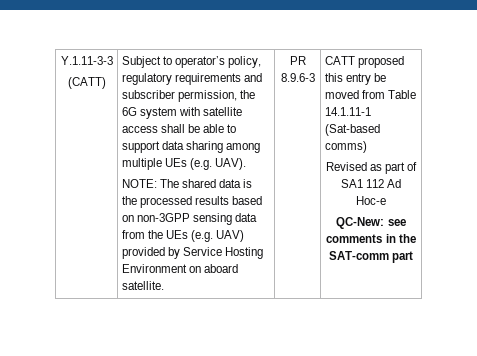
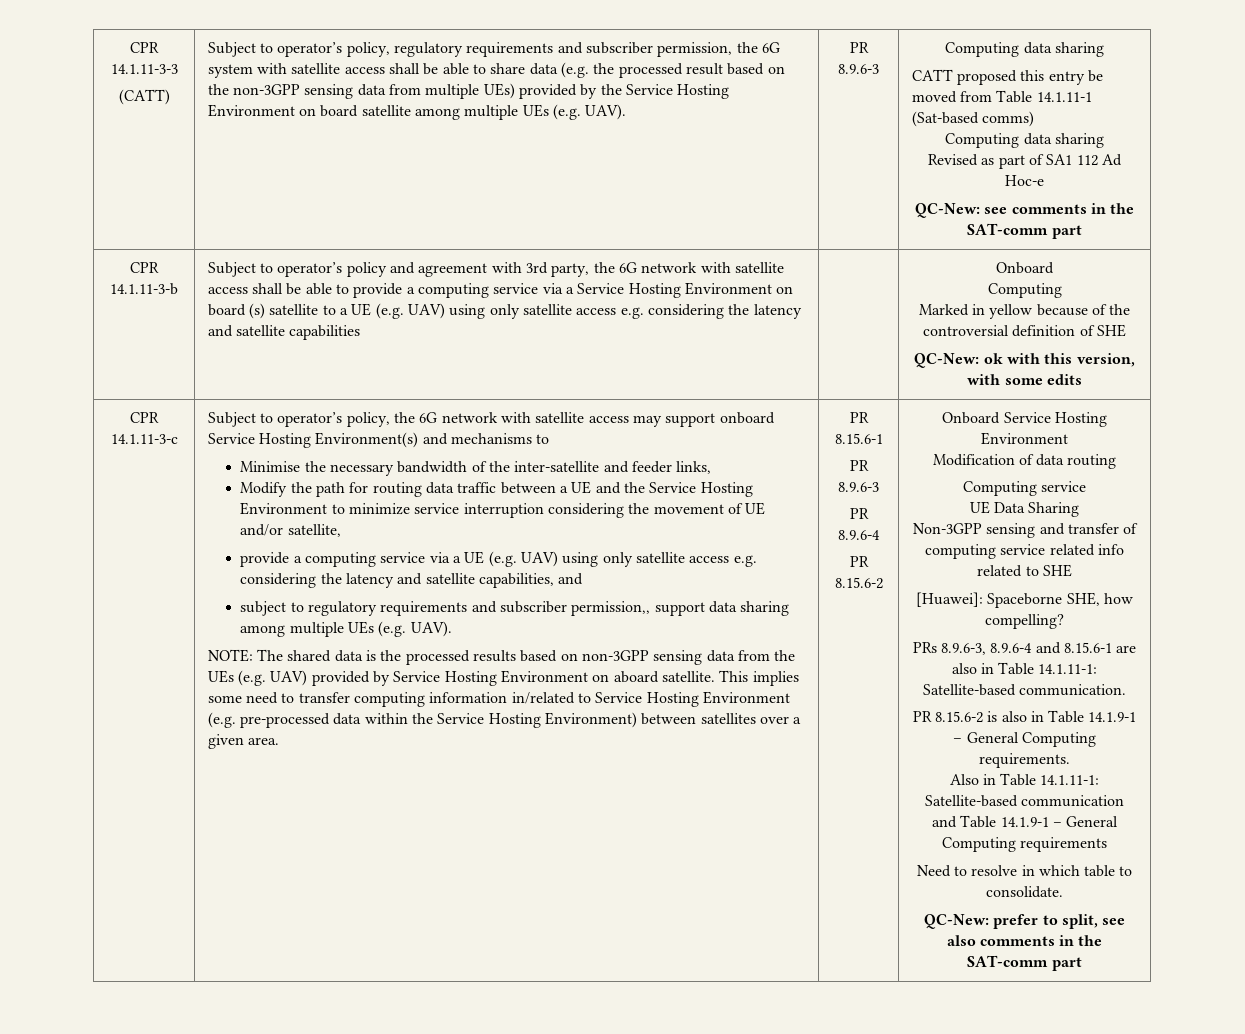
[60,56,113,65] Y.1.11-3-3 -> [130,42,159,53] [110,64,178,74] CPR 14.1.11-3-3
(237, 128) none -> [490,62,785,78] [207,83,730,99] [207,104,627,120] [849,42,869,53] [838,64,879,74] [945,42,1104,57] [911,69,1104,85] [911,90,1092,103] [911,111,1035,127] [945,133,1104,148] [928,154,1122,169] [1005,175,1044,186] [914,203,1135,218] [967,223,1082,239] [130,262,159,273] [110,283,178,295] [207,262,784,277] [207,282,794,298] [207,303,802,319] [207,325,361,340] [996,262,1054,274] [987,283,1062,298] [918,304,1131,319] [923,324,1126,337] [914,353,1135,368] [967,374,1082,385] [130,412,159,423] [110,434,178,444] [207,412,775,427] [207,432,550,448] [240,461,712,476] [240,481,753,497] [240,502,766,518] [240,524,341,537] [240,551,757,567] [240,573,584,588] [240,601,651,616] share data (e.g. the processed result based on the non-3GPP sensing data from multiple UEs) provided by the Service Hosting Environment on board satellite among multiple UEs (e.g. UAV). | PR 8.9.6-3 | Computing data sharing // CATT proposed this entry be moved from Table 14.1.11-1 (Sat-based comms) // Computing data sharing // Revised as part of SA1 112 Ad Hoc-e // QC-New: see comments in the SAT-comm part // CPR 14.1.11-3-b | Subject to operator’s policy and agreement with 3rd party, the 6G network with satellite access shall be able to provide a computing service via a Service Hosting Environment on board (s) satellite to a UE (e.g. UAV) using only satellite access e.g. considering the latency and satellite capabilities | | Onboard // Computing // Marked in yellow because of the controversial definition of SHE // QC-New: ok with this version, with some edits // CPR 14.1.11-3-c | Subject to operator’s policy, the 6G network with satellite access may support onboard Service Hosting Environment(s) and mechanisms to // Minimise the necessary bandwidth of the inter-satellite and feeder links, // Modify the path for routing data traffic between a UE and the Service Hosting Environment to minimize service interruption considering the movement of UE and/or satellite, // provide a computing service via a UE (e.g. UAV) using only satellite access e.g. considering the latency and satellite capabilities, and // subject to regulatory requirements and subscriber permission,,
[289,56,306,65] [280,73,315,82] [324,56,405,68] [324,73,387,85] [324,90,417,99] [324,107,371,116] [324,124,380,136] [324,141,367,153] [325,162,418,174] [340,179,402,188] [356,196,386,205] [336,217,406,229] | PR 8.9.6-3 | CATT proposed this entry be moved from Table 14.1.11-1 (Sat-based comms) // Revised as part of SA1 112 Ad Hoc-e // QC-New: see -> [719,670,799,686] [207,691,790,707] [207,712,802,728] [207,734,280,749] [849,412,869,423] [834,433,883,444] [849,460,869,471] [838,482,879,492] [849,508,869,519] [838,530,880,540] [849,556,869,567] [834,577,883,589] [942,412,1107,427] [981,432,1068,445] [932,454,1117,469] [962,481,1087,496] [969,501,1080,517] [912,523,1139,538] [925,544,1124,559] [977,564,1072,577] [916,592,1133,608] [985,614,1064,629] [912,642,1137,655] [951,662,1098,675] [922,684,1127,696] [912,710,1137,723] [953,732,1096,747] [979,753,1070,768] [949,773,1100,786] [924,795,1125,807] [931,815,1119,828] [941,837,1108,852] [916,865,1133,877] [986,886,1063,898] [923,914,1126,929] [946,935,976,946] This implies some need to transfer computing information in/related to Service Hosting Environment (e.g. pre-processed data within the Service Hosting Environment) between satellites over a given area. | PR 8.15.6-1 // PR 8.9.6-3 // PR 8.9.6-4 // PR 8.15.6-2 | Onboard Service Hosting Environment // Modification of data routing // Computing service // UE Data Sharing // Non-3GPP sensing and transfer of computing service related info related to SHE // [Huawei]: Spaceborne SHE, how compelling? // PRs 8.9.6-3, 8.9.6-4 and 8.15.6-1 are also in Table 14.1.11-1: Satellite-based communication. // PR 8.15.6-2 is also in Table 14.1.9-1 – General Computing requirements. // Also in Table 14.1.11-1: Satellite-based communication and Table 14.1.9-1 – General Computing requirements // Need to resolve in which table to consolidate. // QC-New: prefer to split, see also

